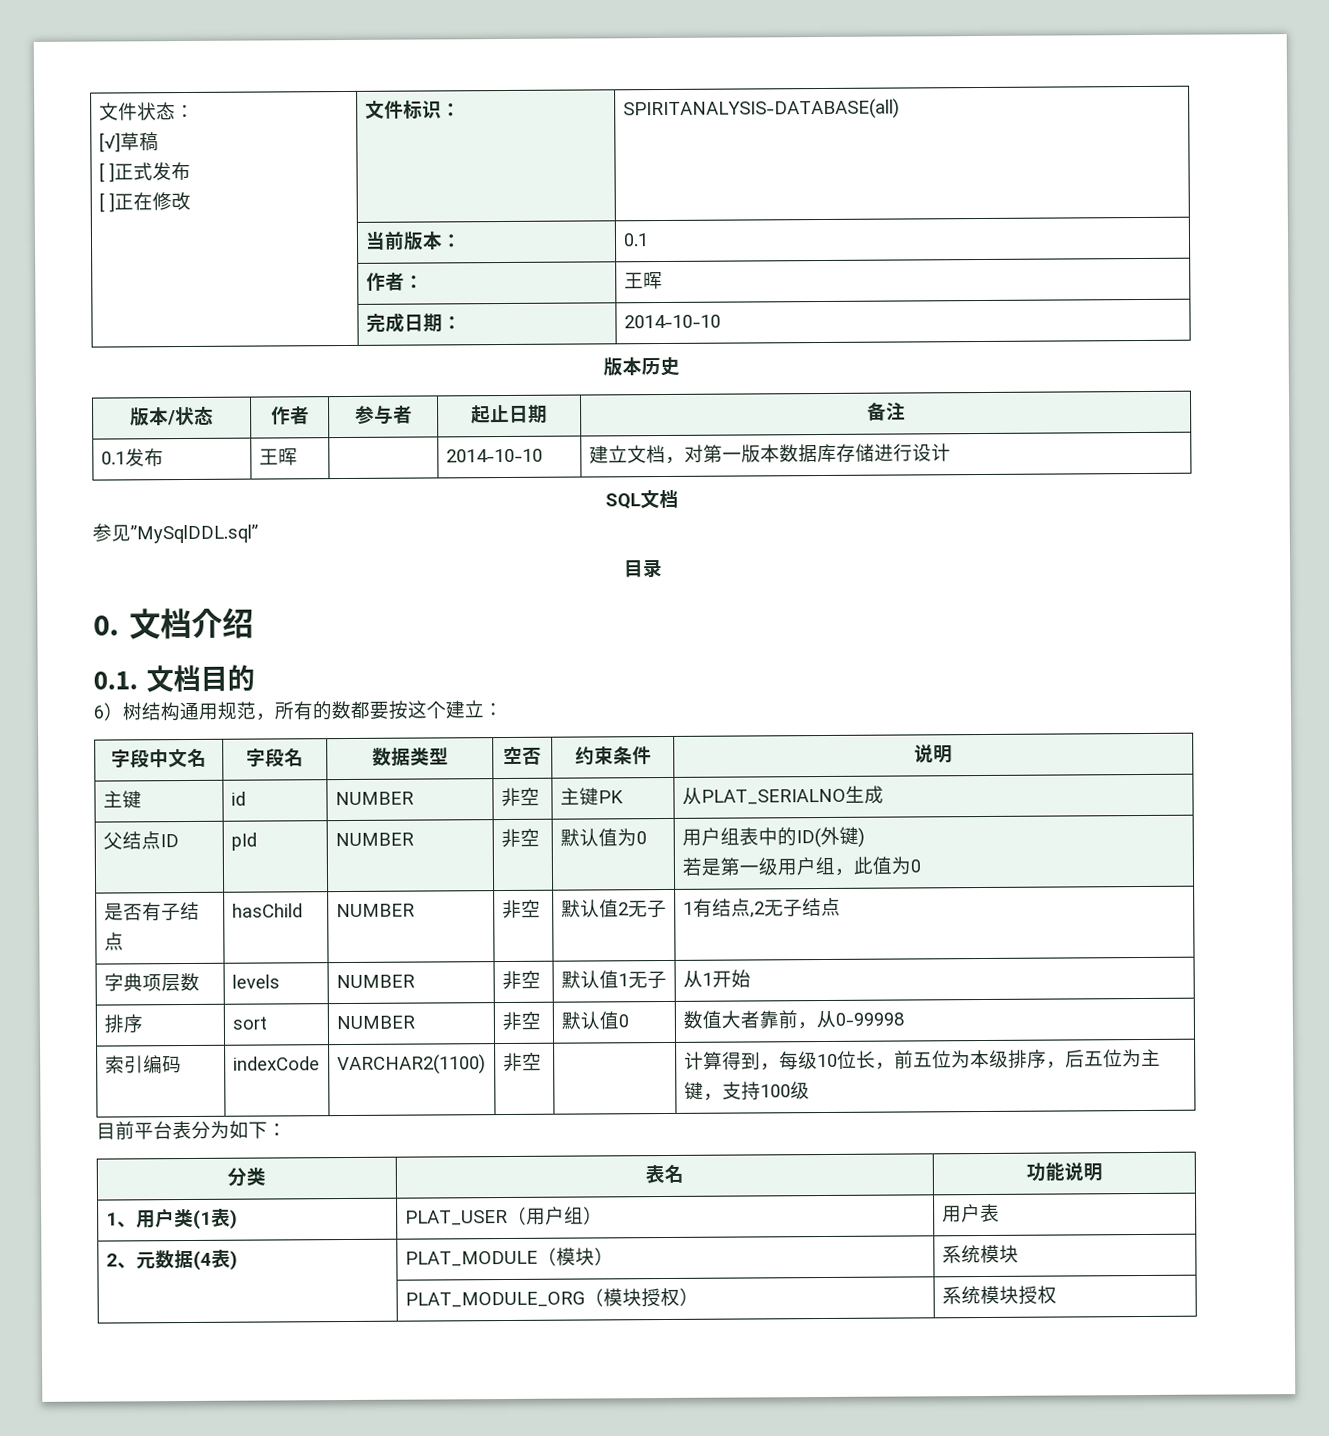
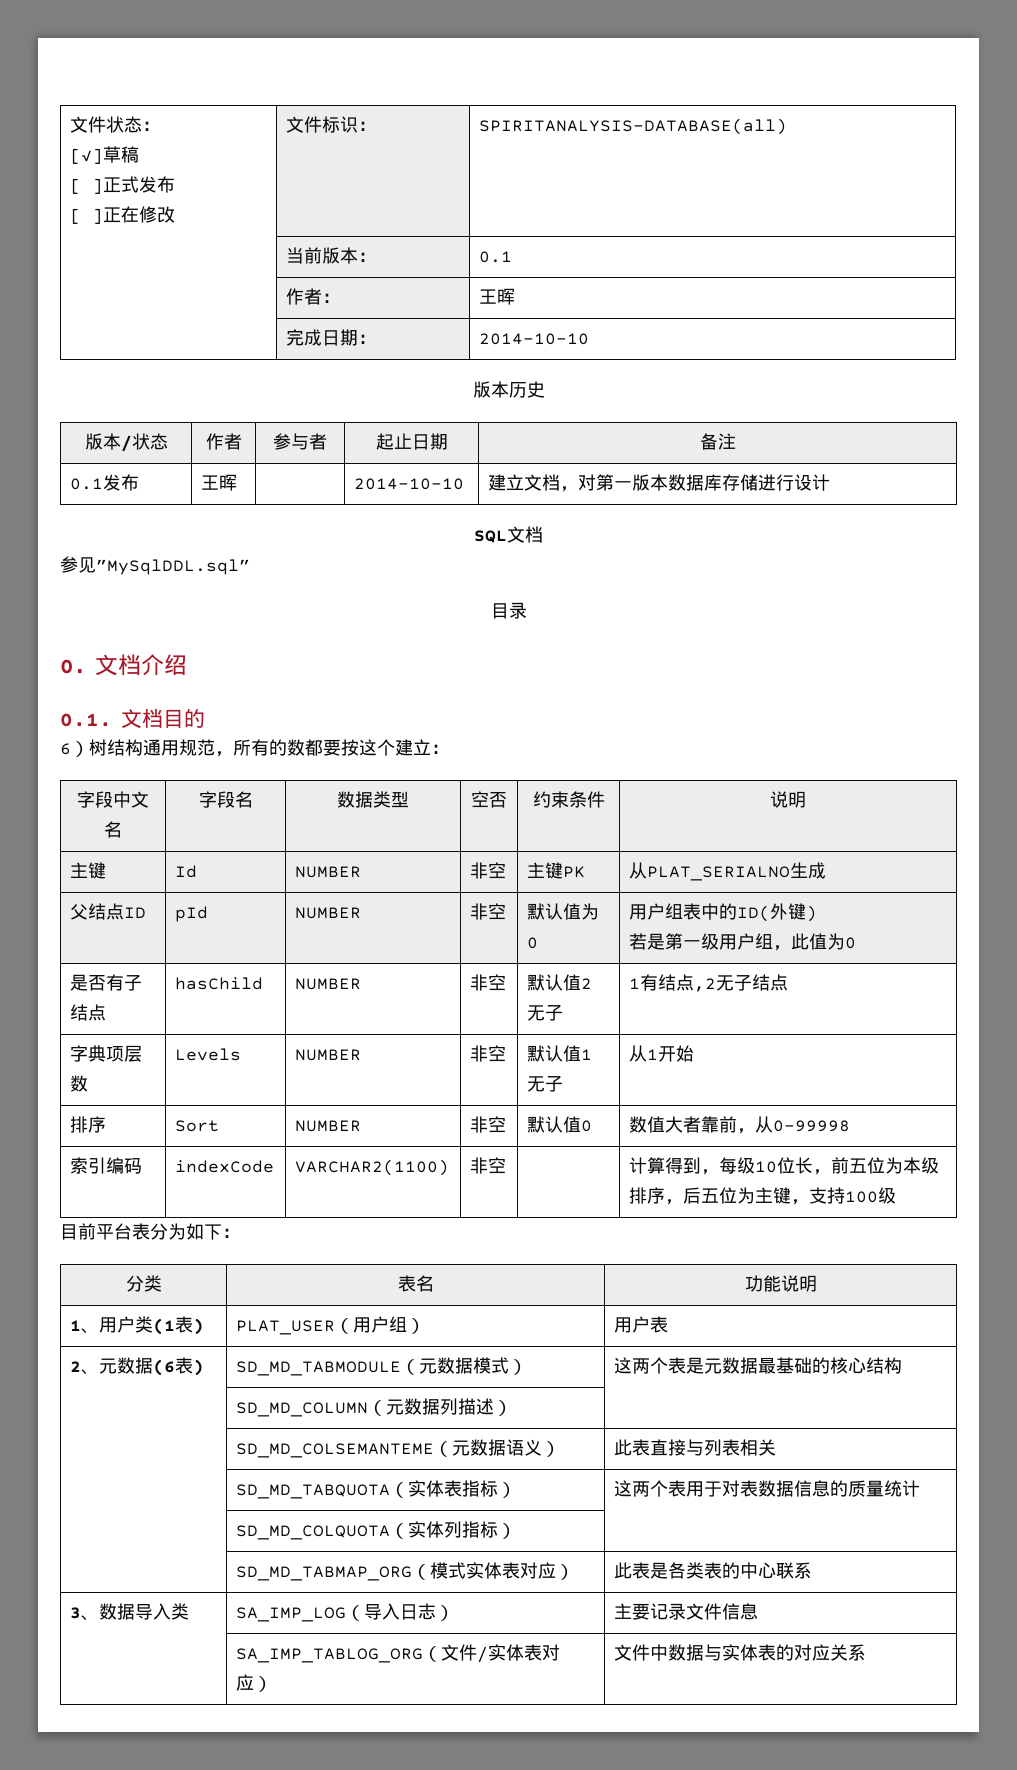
[230,791,246,806] id -> [175,865,198,878] Id
[231,974,280,989] levels -> [175,1048,242,1061] Levels
[231,1016,267,1030] sort -> [175,1120,220,1132] Sort
[192,1249,238,1270] [404,1247,614,1267] [941,1244,1019,1264] [404,1287,699,1308] [941,1285,1057,1305] (4表) | PLAT_MODULE（模块） | 系统模块 // | PLAT_MODULE_ORG（模块授权） | 系统模块授权 -> [153,1357,205,1376] [236,1357,528,1376] [614,1357,903,1374] [236,1398,513,1417] [236,1439,561,1458] [614,1439,777,1456] [236,1480,517,1499] [614,1480,921,1497] [236,1521,517,1540] [236,1562,575,1581] [614,1562,813,1579] [70,1603,190,1621] [236,1603,455,1622] [614,1603,759,1620] [236,1644,561,1663] [236,1674,273,1692] [614,1644,867,1661] (6表) | SD_MD_TABMODULE（元数据模式） | 这两个表是元数据最基础的核心结构 // | SD_MD_COLUMN（元数据列描述） | // | SD_MD_COLSEMANTEME（元数据语义） | 此表直接与列表相关 // | SD_MD_TABQUOTA（实体表指标） | 这两个表用于对表数据信息的质量统计 // | SD_MD_COLQUOTA（实体列指标） | // | SD_MD_TABMAP_ORG（模式实体表对应） | 此表是各类表的中心联系 // 3、数据导入类 | SA_IMP_LOG（导入日志） | 主要记录文件信息 // | SA_IMP_TABLOG_ORG（文件/实体表对应） | 文件中数据与实体表的对应关系

